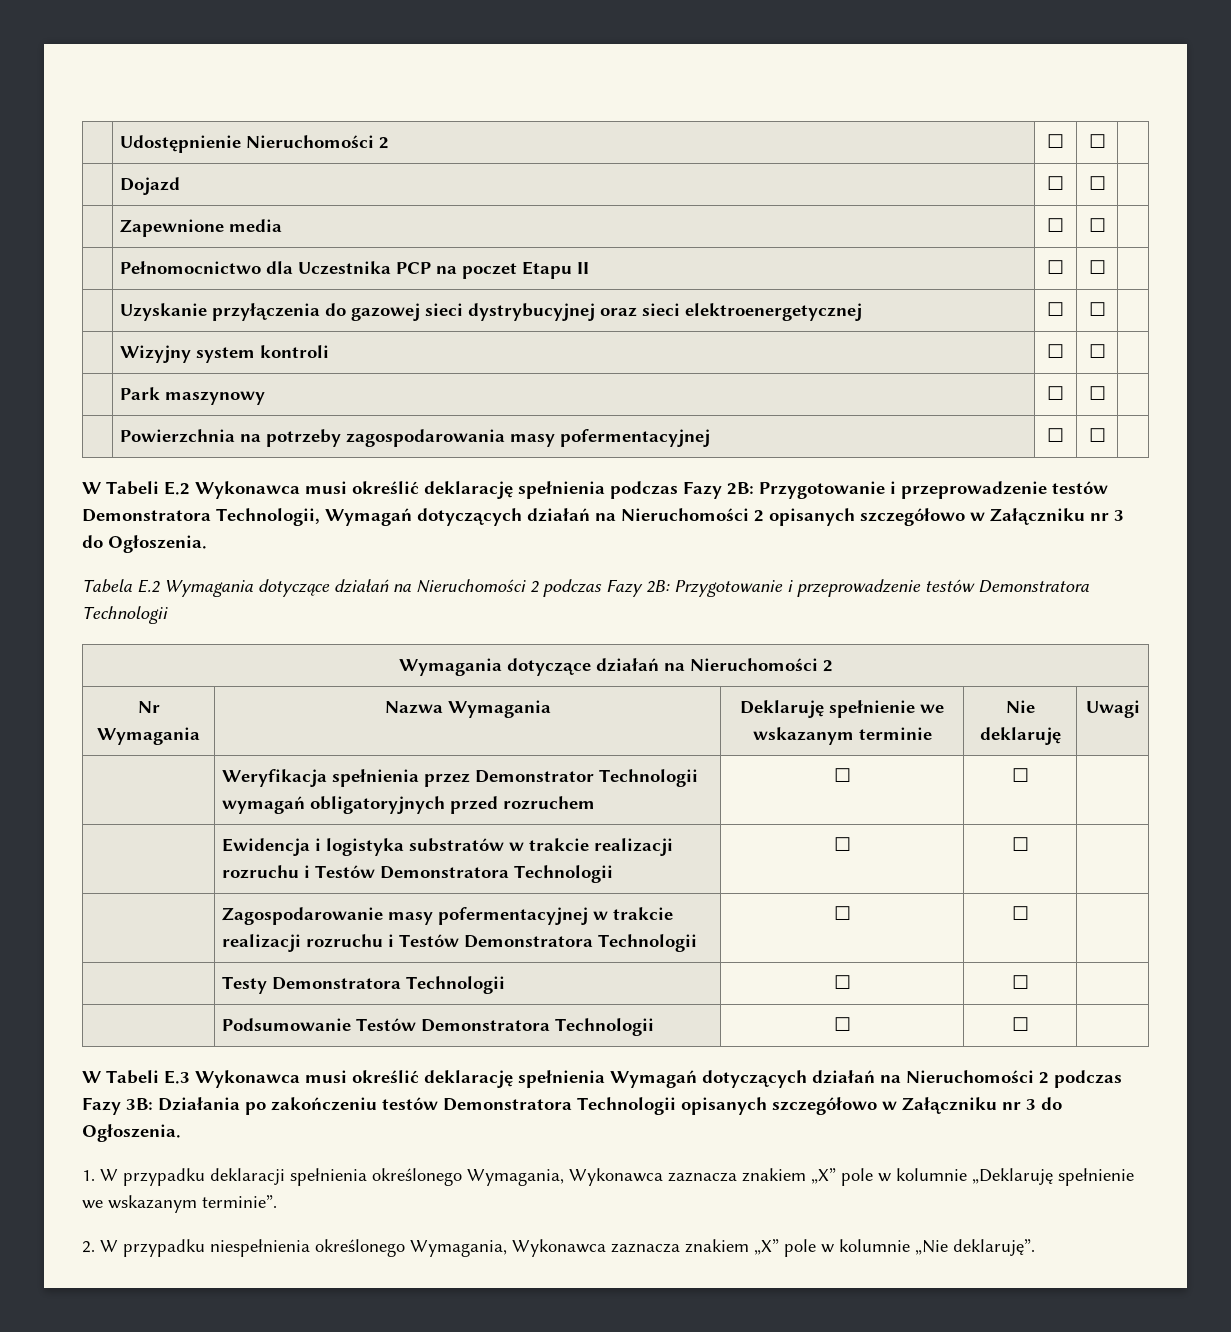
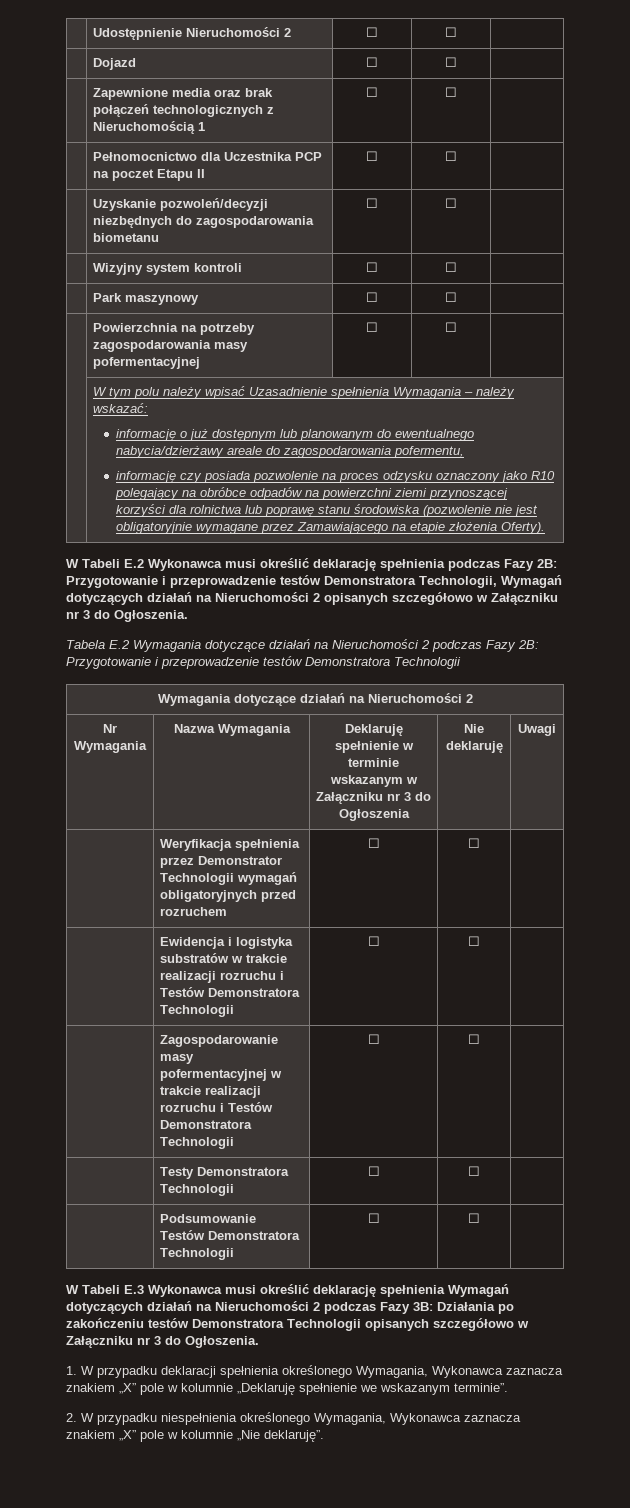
(283, 225) none -> [213,88,273,97] [92,104,274,117] [92,121,205,134] oraz brak połączeń technologicznych z Nieruchomością 1
[212,303,863,321] przyłączenia do gazowej sieci dystrybucyjnej oraz sieci elektroenergetycznej -> [159,198,268,211] [92,216,314,228] [92,233,159,242] pozwoleń/decyzji niezbędnych do zagospodarowania biometanu
(1106, 435) none -> [92,386,515,399] [92,403,148,413] [115,429,474,441] [115,446,464,458] [115,471,555,483] [114,487,508,500] [115,504,538,517] [115,522,545,534] // | W tym polu należy wpisać Uzasadnienie spełnienia Wymagania – należy wskazać: // informację o już dostępnym lub planowanym do ewentualnego nabycia/dzierżawy areale do zagospodarowania pofermentu, // informację czy posiada pozwolenie na proces odzysku oznaczony jako R10 polegający na obróbce odpadów na powierzchni ziemi przynoszącej korzyści dla rolnictwa lub poprawę stanu środowiska (pozwolenie nie jest obligatoryjnie wymagane przez Zamawiającego na etapie złożenia Oferty).
[920,704,944,713] [752,727,932,745] we wskazanym terminie -> [401,743,414,750] [348,758,399,767] [329,775,418,787] [316,792,431,804] [338,809,410,821] w terminie wskazanym w Załączniku nr 3 do Ogłoszenia

